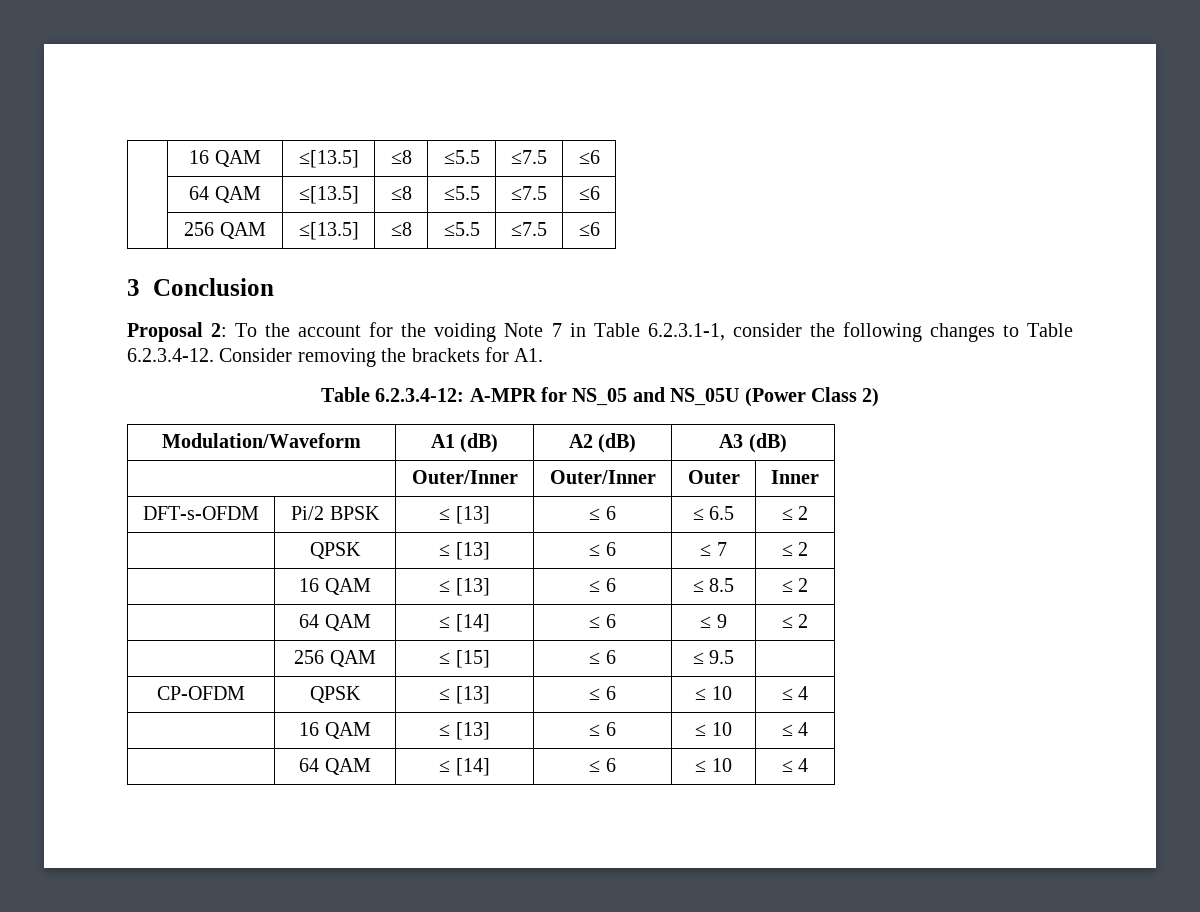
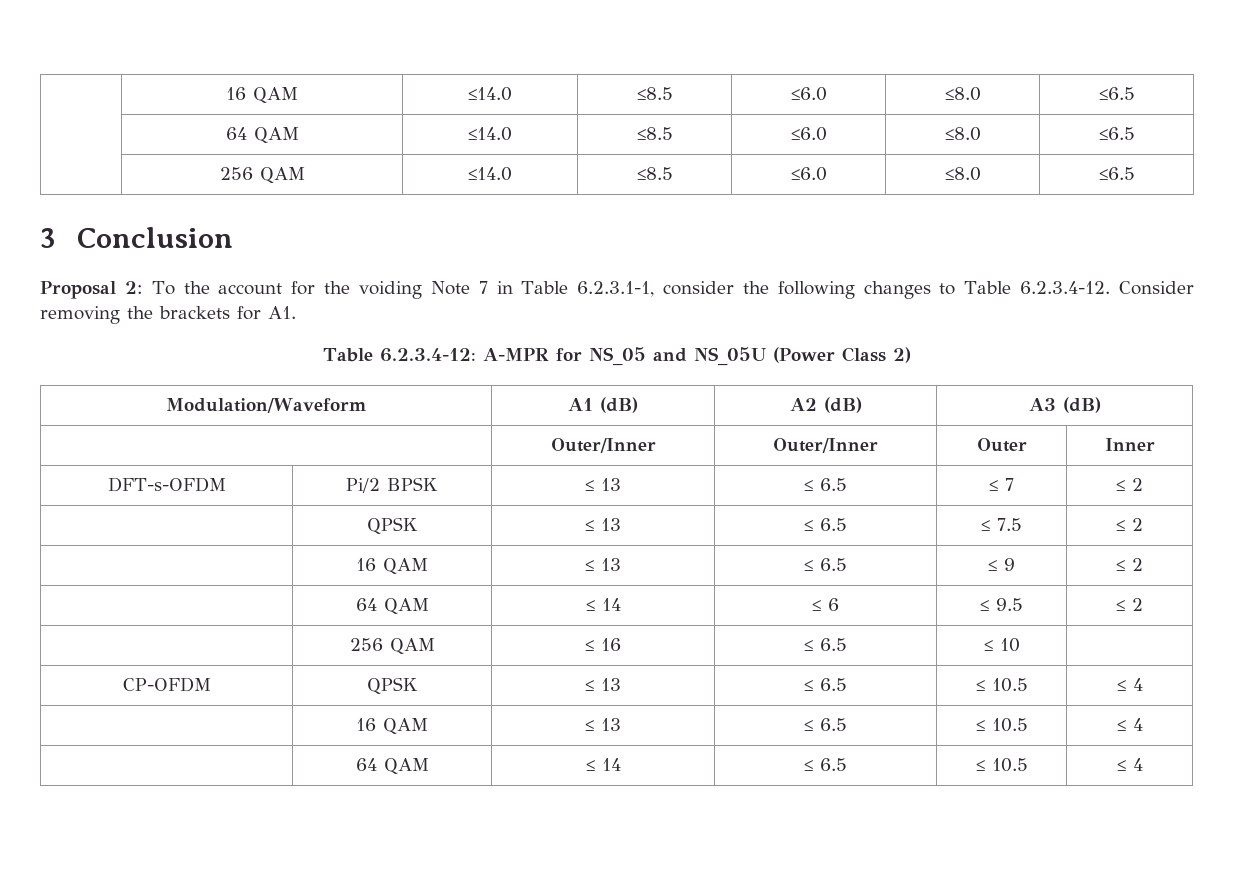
[189,150,261,167] [298,150,359,168] [390,150,412,164] [443,150,480,164] [511,150,547,164] [578,150,600,164] [189,186,261,203] [298,186,359,204] [390,186,412,200] [443,186,480,200] [511,186,547,200] [578,186,600,200] [184,222,266,239] [298,222,359,240] [390,222,412,236] [443,222,480,236] [511,222,547,236] [578,222,600,236] | 16 QAM | ≤[13.5] | ≤8 | ≤5.5 | ≤7.5 | ≤6 // | 64 QAM | ≤[13.5] | ≤8 | ≤5.5 | ≤7.5 | ≤6 // | 256 QAM | ≤[13.5] | ≤8 | ≤5.5 | ≤7.5 | ≤6 -> [226,87,298,104] [468,87,512,101] [636,87,673,100] [790,87,827,101] [944,87,981,101] [1098,87,1135,100] [225,127,299,144] [468,127,512,141] [636,127,673,140] [790,127,827,141] [944,127,981,141] [1098,127,1135,140] [219,167,305,184] [468,167,512,181] [636,167,673,180] [790,167,827,181] [944,167,981,181] [1098,167,1135,180] | 16 QAM | ≤14.0 | ≤8.5 | ≤6.0 | ≤8.0 | ≤6.5 // | 64 QAM | ≤14.0 | ≤8.5 | ≤6.0 | ≤8.0 | ≤6.5 // | 256 QAM | ≤14.0 | ≤8.5 | ≤6.0 | ≤8.0 | ≤6.5
[455,506,490,524] [589,506,616,520] [692,506,735,520] [13] | ≤ 6 | ≤ 6.5 -> [601,478,621,491] [804,478,847,491] [989,478,1014,491] 13 | ≤ 6.5 | ≤ 7
[455,542,490,560] [589,542,616,556] [700,542,727,556] [13] | ≤ 6 | ≤ 7 -> [601,518,621,531] [804,518,847,531] [981,518,1022,531] 13 | ≤ 6.5 | ≤ 7.5
[455,578,490,596] [589,578,616,592] [692,578,735,592] [13] | ≤ 6 | ≤ 8.5 -> [601,558,621,571] [804,558,847,571] [988,558,1015,571] 13 | ≤ 6.5 | ≤ 9
[455,614,490,632] [589,614,616,628] [700,614,727,628] [14] | ≤ 6 | ≤ 9 -> [601,598,621,611] [812,598,839,611] [980,598,1023,611] 14 | ≤ 6 | ≤ 9.5
[455,650,490,668] [589,650,616,664] [692,650,735,664] [15] | ≤ 6 | ≤ 9.5 -> [601,638,621,651] [804,638,847,651] [983,638,1020,652] 16 | ≤ 6.5 | ≤ 10
[455,686,490,704] [589,686,616,700] [695,686,732,700] [13] | ≤ 6 | ≤ 10 -> [601,678,621,691] [804,678,847,691] [975,678,1028,692] 13 | ≤ 6.5 | ≤ 10.5
[455,722,490,740] [589,722,616,736] [695,722,732,736] [13] | ≤ 6 | ≤ 10 -> [601,718,621,731] [804,718,847,731] [975,718,1028,732] 13 | ≤ 6.5 | ≤ 10.5
[455,758,490,776] [589,758,616,772] [695,758,732,772] [14] | ≤ 6 | ≤ 10 -> [601,758,621,771] [804,758,847,771] [975,758,1028,772] 14 | ≤ 6.5 | ≤ 10.5

